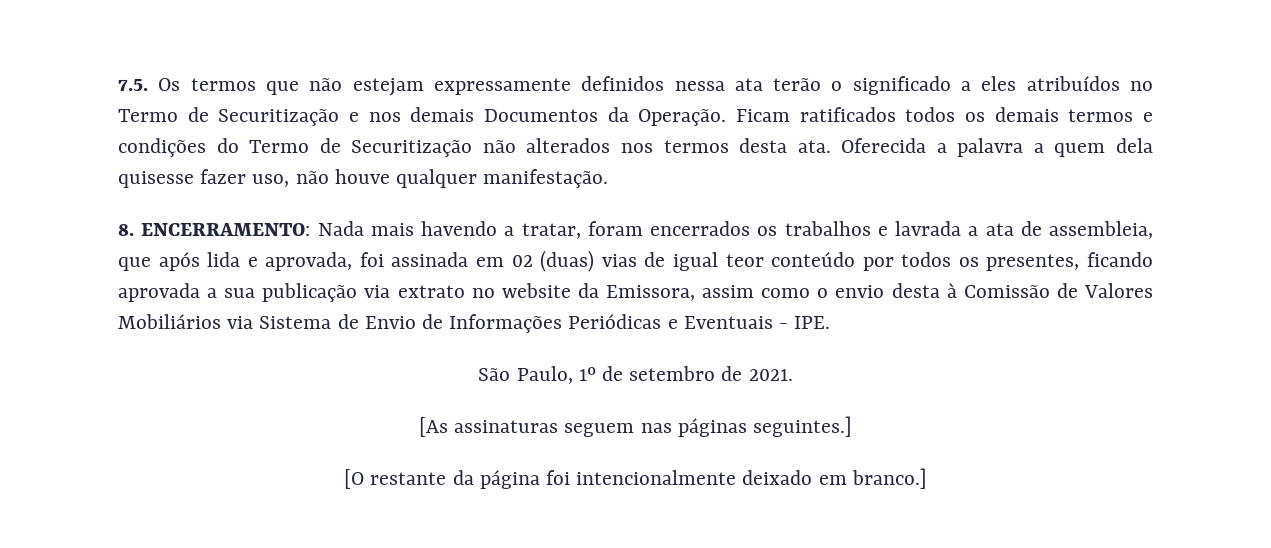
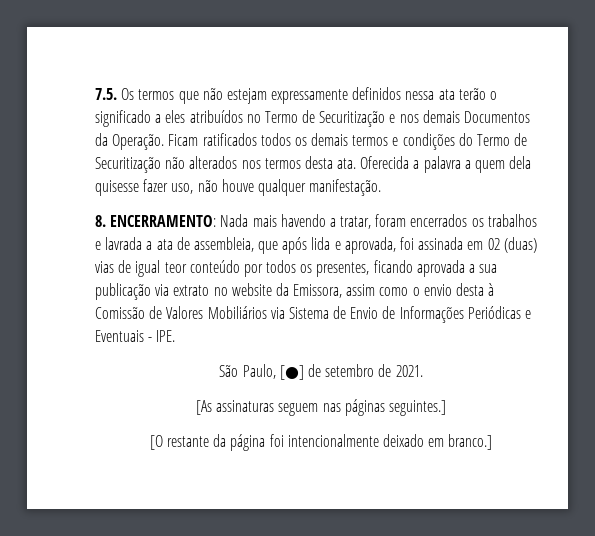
[578,367,596,381] 1º -> [279,365,304,380] [●]

